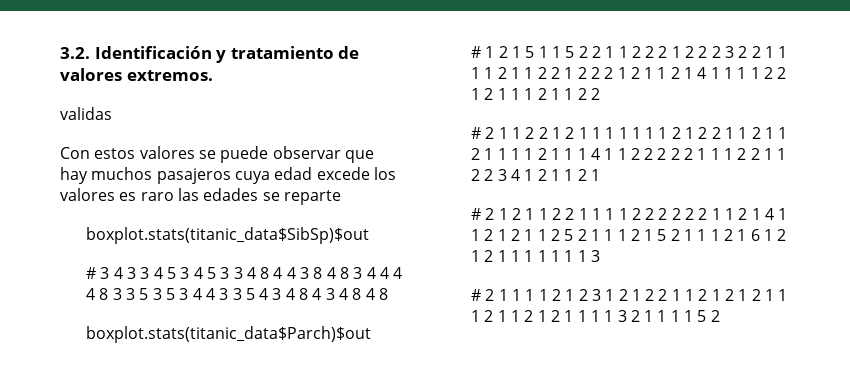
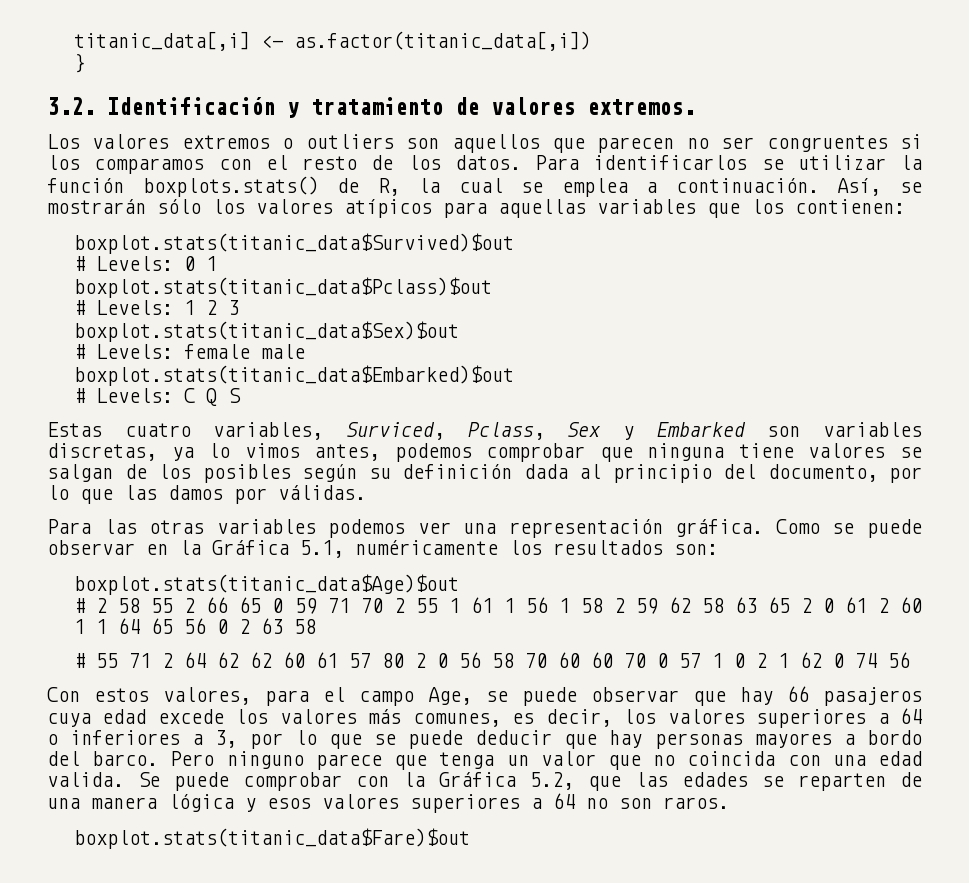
(60, 53) none -> [74,31,592,51] [74,53,86,73] titanic_data[,i] <- as.factor(titanic_data[,i]) // } //
[60,107,112,120] [60,146,195,159] validas // Con estos valores -> [47,134,922,153] [47,155,922,174] [47,176,922,197] [47,199,905,218] [74,233,515,254] [74,256,218,271] [74,277,493,298] [74,300,240,315] [74,321,460,342] [74,344,306,359] [74,365,515,386] [74,388,242,406] [47,422,922,440] [47,443,922,462] [47,464,922,483] [47,485,366,504] [47,519,922,538] [47,540,718,558] [74,574,460,595] [74,597,922,614] [74,618,317,634] [74,652,911,668] [47,687,472,706] Los valores extremos o outliers son aquellos que parecen no ser congruentes si los comparamos con el resto de los datos. Para identificarlos se utilizar la función boxplots.stats() de R, la cual se emplea a continuación. Así, se mostrarán sólo los valores atípicos para aquellas variables que los contienen: // boxplot.stats(titanic_data$Survived)$out // # Levels: 0 1 // boxplot.stats(titanic_data$Pclass)$out // # Levels: 1 2 3 // boxplot.stats(titanic_data$Sex)$out // # Levels: female male // boxplot.stats(titanic_data$Embarked)$out // # Levels: C Q S // Estas cuatro variables, Surviced, Pclass, Sex y Embarked son variables discretas, ya lo vimos antes, podemos comprobar que ninguna tiene valores se salgan de los posibles según su definición dada al principio del documento, por lo que las damos por válidas. // Para las otras variables podemos ver una representación gráfica. Como se puede observar en la Gráfica 5.1, numéricamente los resultados son: // boxplot.stats(titanic_data$Age)$out // # 2 58 55 2 66 65 0 59 71 70 2 55 1 61 1 56 1 58 2 59 62 58 63 65 2 0 61 2 60 1 1 64 65 56 0 2 63 58 // # 55 71 2 64 62 62 60 61 57 80 2 0 56 58 70 60 60 70 0 57 1 0 2 1 62 0 74 56 // Con estos valores, para el campo Age,
[91,167,153,180] muchos -> [787,686,809,702] 66
[119,188,341,205] [85,227,369,244] [85,267,403,279] [85,288,389,300] [85,326,371,343] [470,46,788,58] [470,67,787,79] [470,88,600,100] [470,127,788,139] [470,148,787,160] [470,169,600,181] [470,208,788,220] [470,229,787,241] [470,250,600,262] [470,289,788,301] [470,310,720,322] es raro las edades se reparte // boxplot.stats(titanic_data$SibSp)$out // # 3 4 3 3 4 5 3 4 5 3 3 4 8 4 4 3 8 4 8 3 4 4 4 4 8 3 3 5 3 5 3 4 4 3 3 5 4 3 4 8 4 3 4 8 4 8 // boxplot.stats(titanic_data$Parch)$out // # 1 2 1 5 1 1 5 2 2 1 1 2 2 2 1 2 2 2 3 2 2 1 1 1 1 2 1 1 2 2 1 2 2 2 1 2 1 1 2 1 4 1 1 1 1 2 2 1 2 1 1 1 2 1 1 2 2 // # 2 1 1 2 2 1 2 1 1 1 1 1 1 1 2 1 2 2 1 1 2 1 1 2 1 1 1 1 2 1 1 1 4 1 1 2 2 2 2 2 1 1 1 2 2 1 1 2 2 3 4 1 2 1 1 2 1 // # 2 1 2 1 1 2 2 1 1 1 1 2 2 2 2 2 2 1 1 2 1 4 1 1 2 1 2 1 1 2 5 2 1 1 1 2 1 5 2 1 1 1 2 1 6 1 2 1 2 1 1 1 1 1 1 1 3 // # 2 1 1 1 1 2 1 2 3 1 2 1 2 2 1 1 2 1 2 1 2 1 1 1 2 1 1 2 1 2 1 1 1 1 3 2 1 1 1 1 5 2 -> [368,708,922,728] [47,730,922,749] [47,751,922,770] [47,772,922,791] [47,793,729,813] [74,828,471,849] más comunes, es decir, los valores superiores a 64 o inferiores a 3, por lo que se puede deducir que hay personas mayores a bordo del barco. Pero ninguno parece que tenga un valor que no coincida con una edad valida. Se puede comprobar con la Gráfica 5.2, que las edades se reparten de una manera lógica y esos valores superiores a 64 no son raros. // boxplot.stats(titanic_data$Fare)$out

